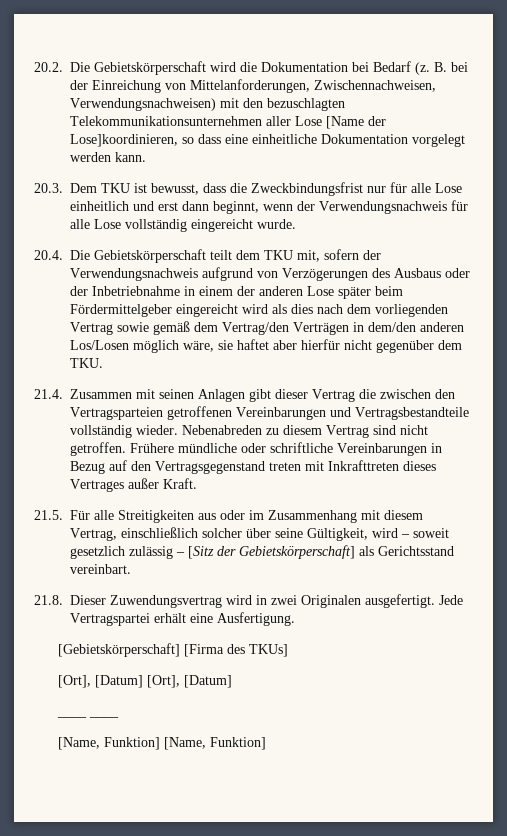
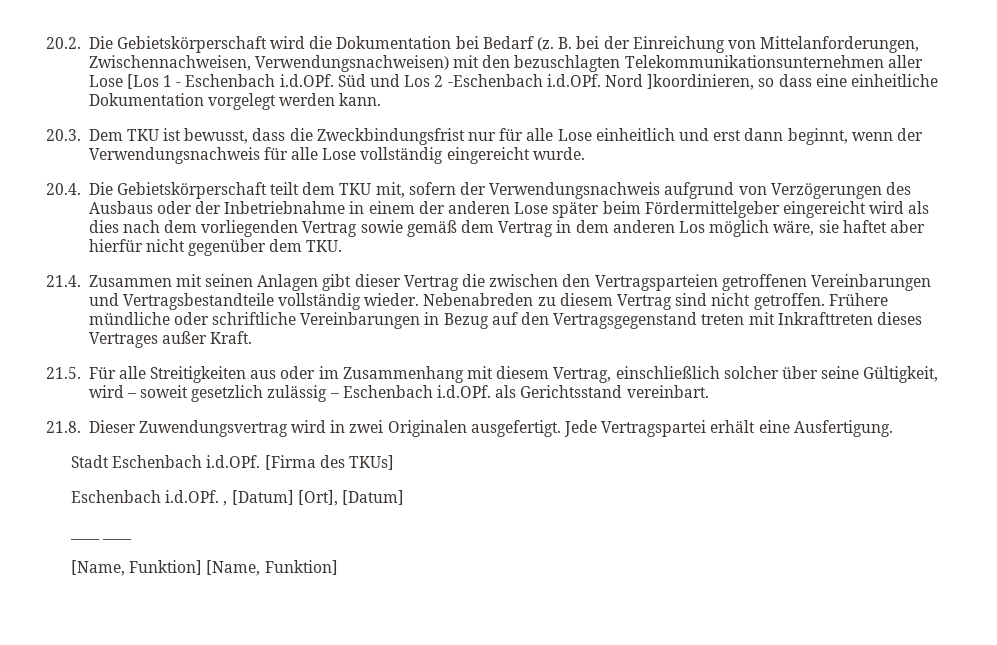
[326,116,386,129] [70,134,178,147] [Name der Lose]koordinieren, -> [126,74,755,90] [Los 1 - Eschenbach i.d.OPf. Süd und Los 2 -Eschenbach i.d.OPf. Nord ]koordinieren,
[222,322,464,335] [70,340,129,350] Vertrag/den Verträgen in dem/den anderen Los/Losen -> [498,220,705,237] Vertrag in dem anderen Los
[188,545,355,559] [Sitz der Gebietskörperschaft] -> [342,385,492,398] Eschenbach i.d.OPf.
[58,643,181,657] [Gebietskörperschaft] -> [71,455,261,468] Stadt Eschenbach i.d.OPf.
[58,675,92,688] [Ort], -> [71,490,228,506] Eschenbach i.d.OPf. ,

